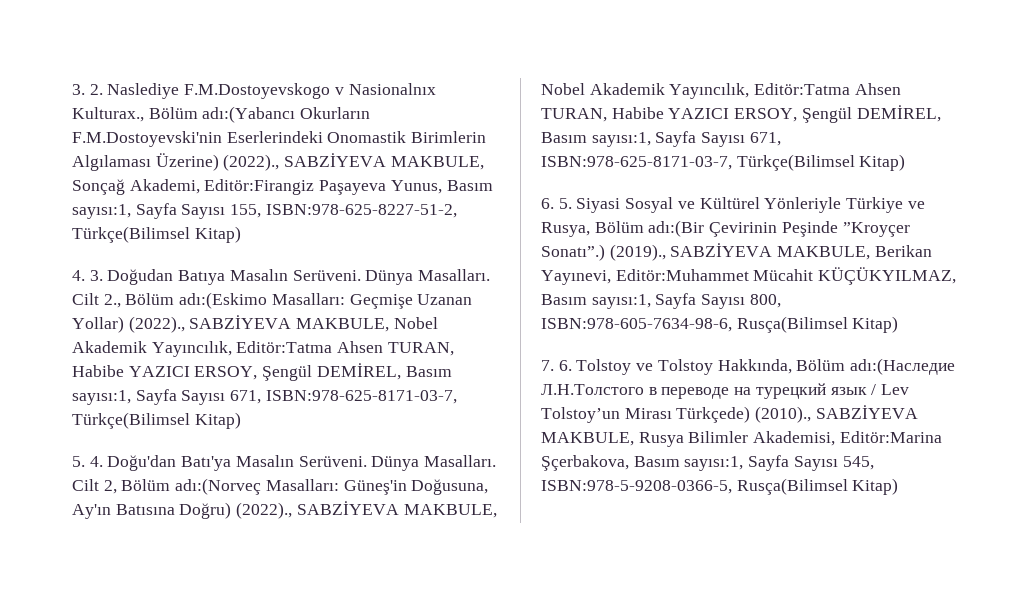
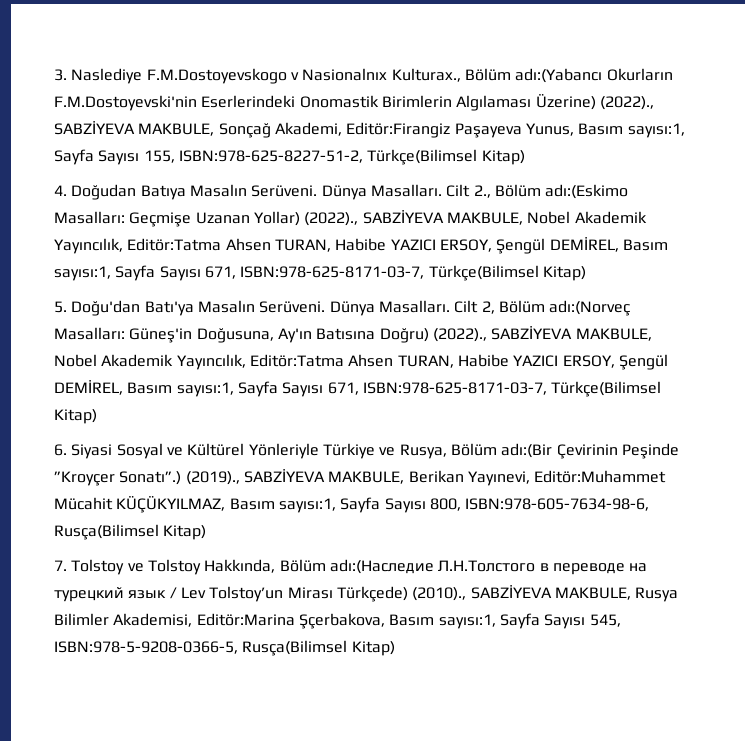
[72,84,103,95] 3. 2. -> [54,69,67,81] 3.
[89,270,103,281] 3. -> (67, 190) none
[89,456,103,467] 4. -> (67, 307) none
[558,198,572,209] 5. -> (67, 450) none
[558,360,572,371] 6. -> (67, 565) none

